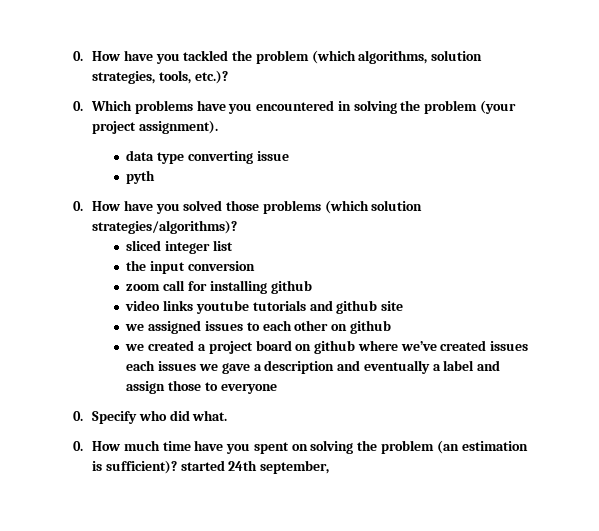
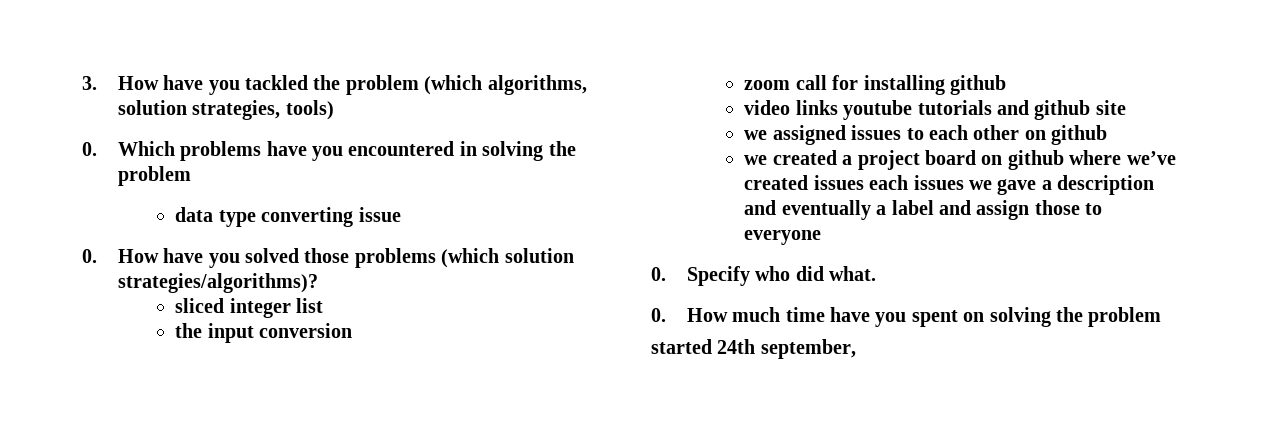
[73,51,83,61] 0. -> [82,76,97,90] 3.
[158,70,228,84] tools, etc.)? -> [285,100,334,120] tools)
[480,100,517,114] [92,120,218,134] (your project assignment). -> (191, 176) none
[126,170,156,184] // pyth -> (401, 214) none
[436,440,528,454] [92,460,177,474] (an estimation is sufficient)? -> (1162, 317) //

